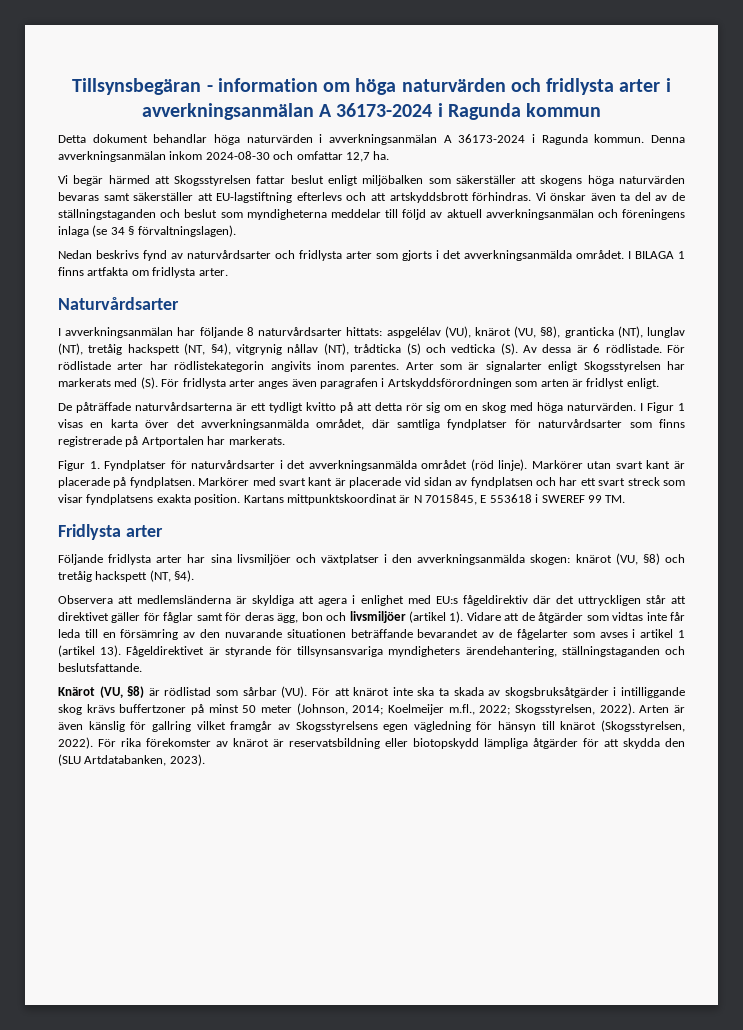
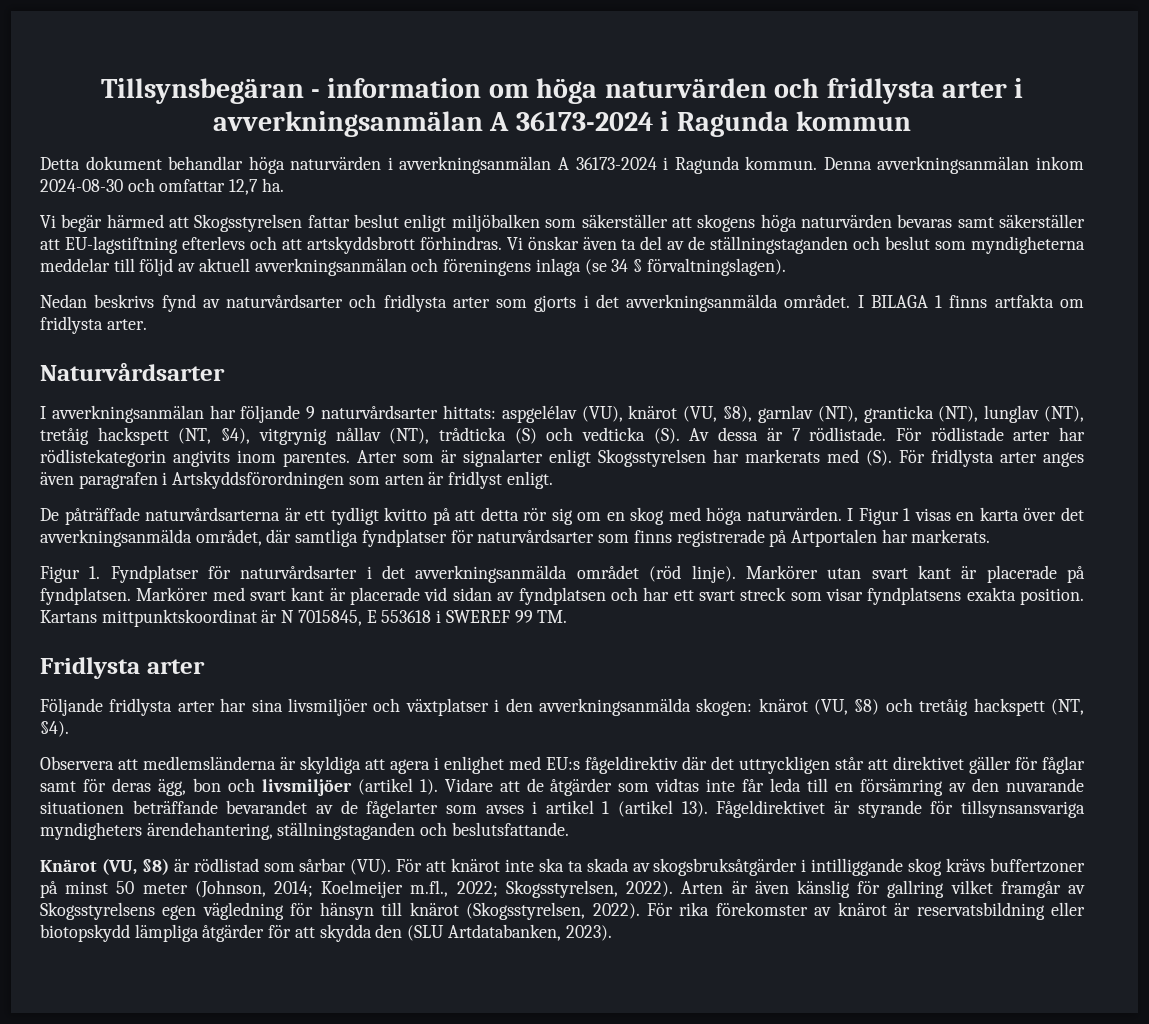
[246,327,254,336] 8 -> [306,406,316,419] 9
(561, 332) none -> [757,405,858,423] garnlav (NT),
[593,344,601,353] 6 -> [791,428,801,441] 7

